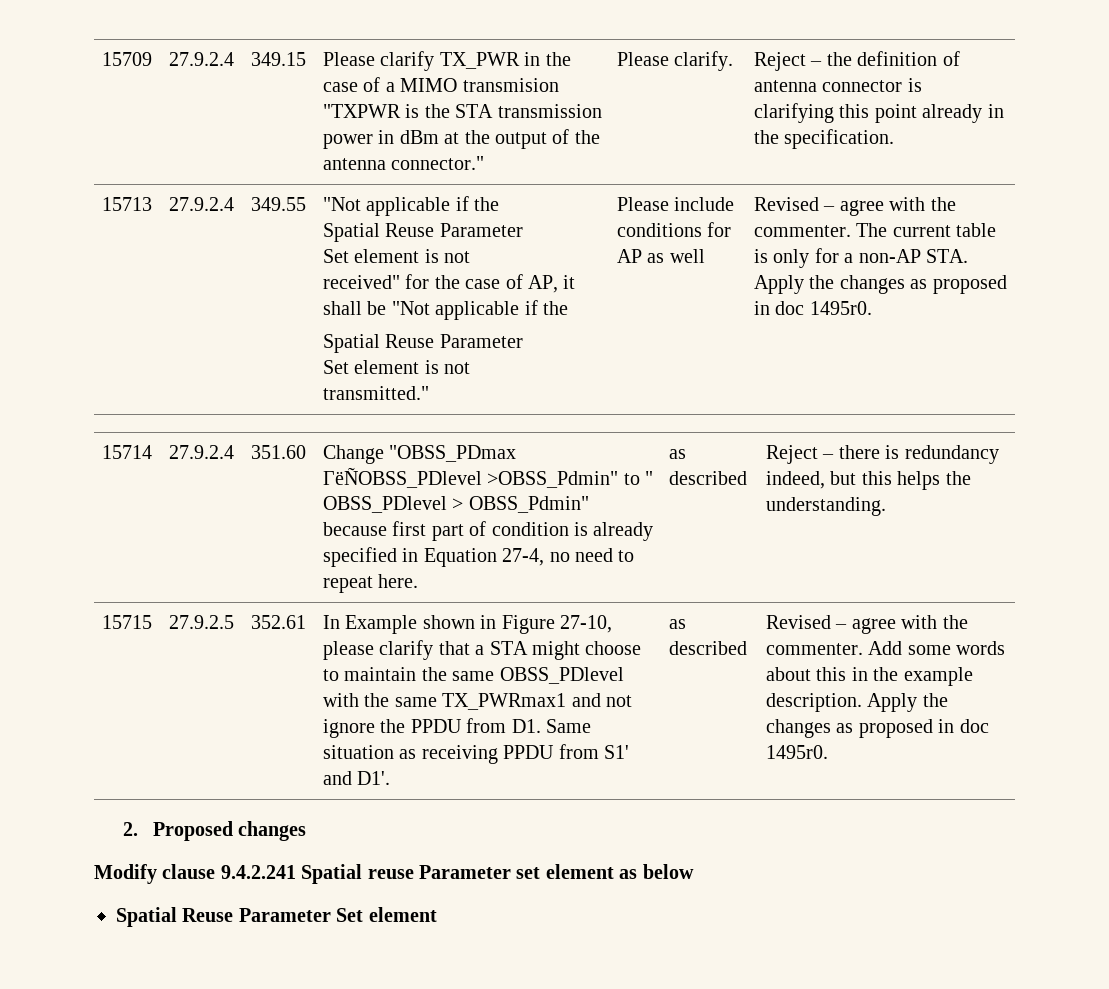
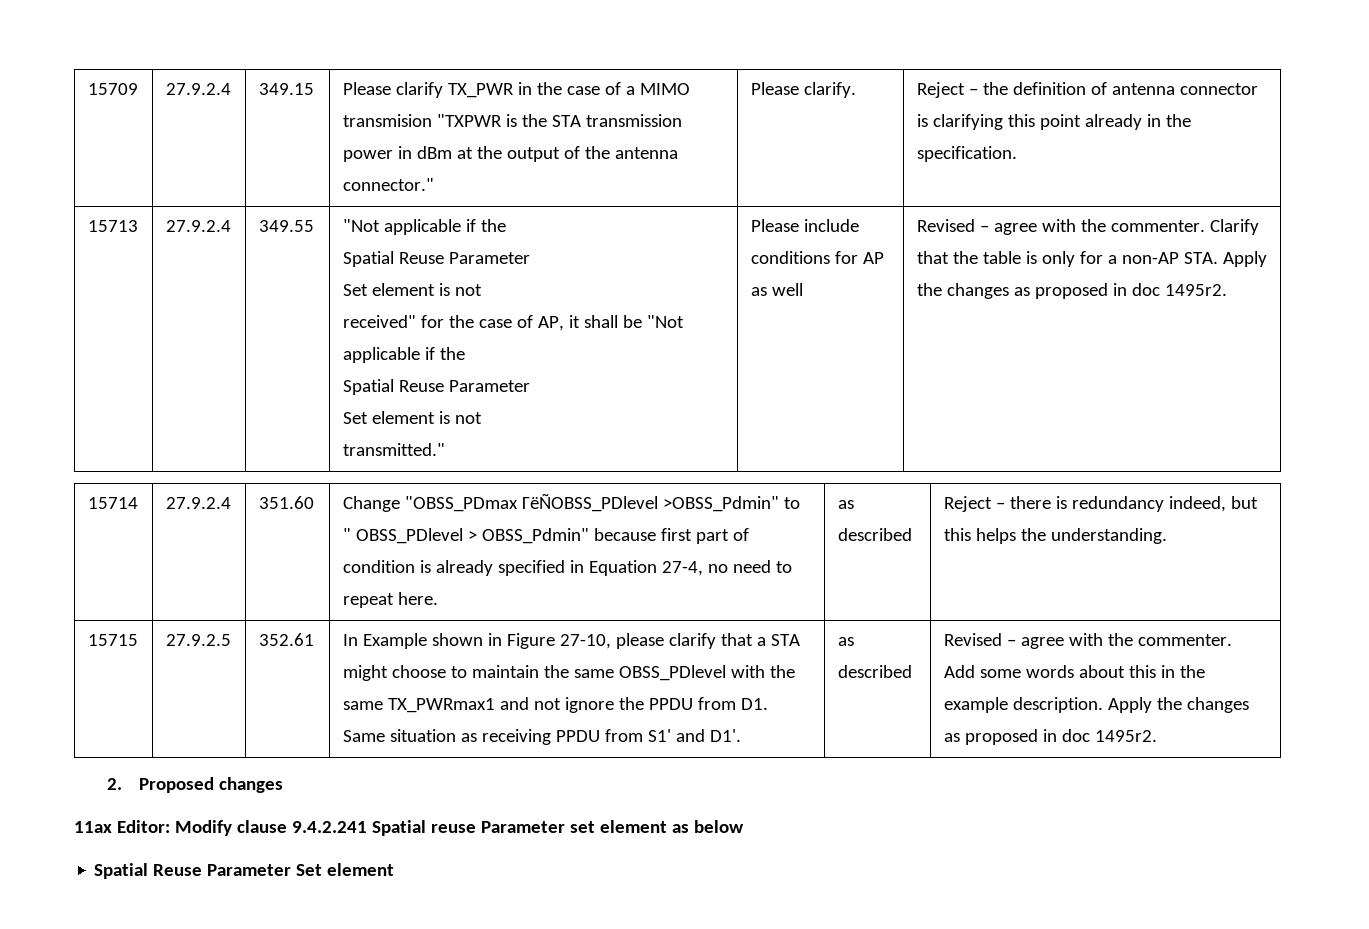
[856,223,951,237] The current -> [1209,219,1259,235] [916,251,978,264] Clarify that the
[809,301,872,315] 1495r0. -> [1164,284,1227,296] 1495r2.
[766,745,829,759] 1495r0. -> [1094,730,1157,742] 1495r2.
(306, 831) none -> [74,820,170,833] 11ax Editor:

